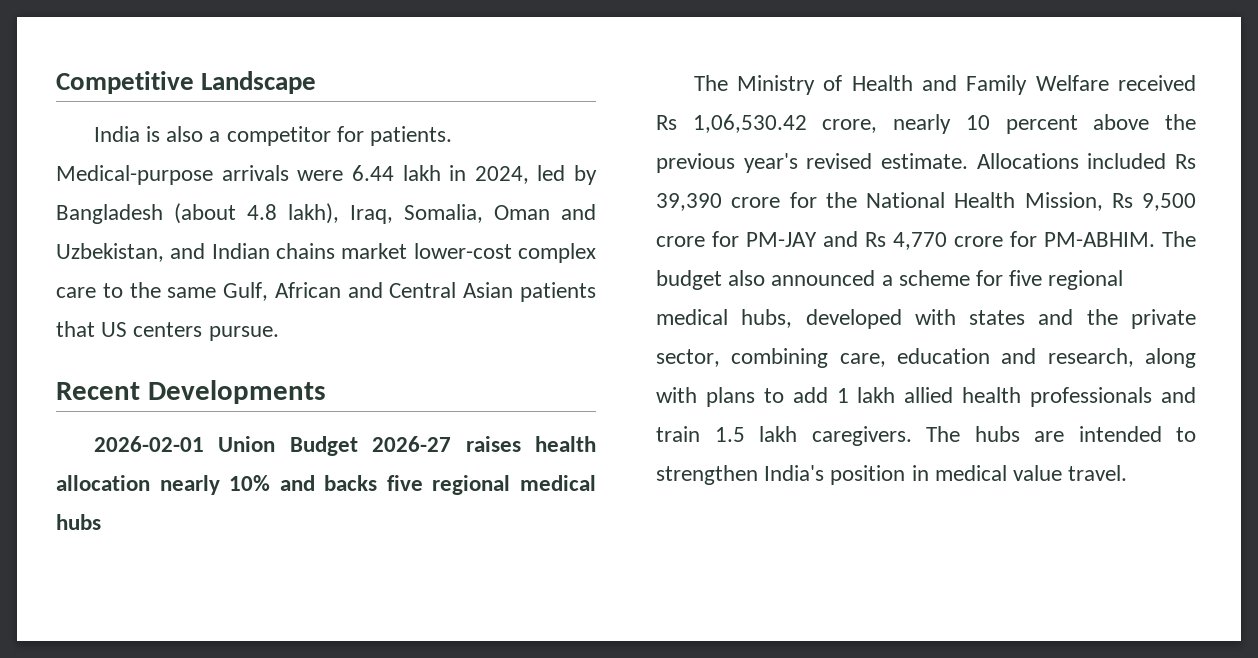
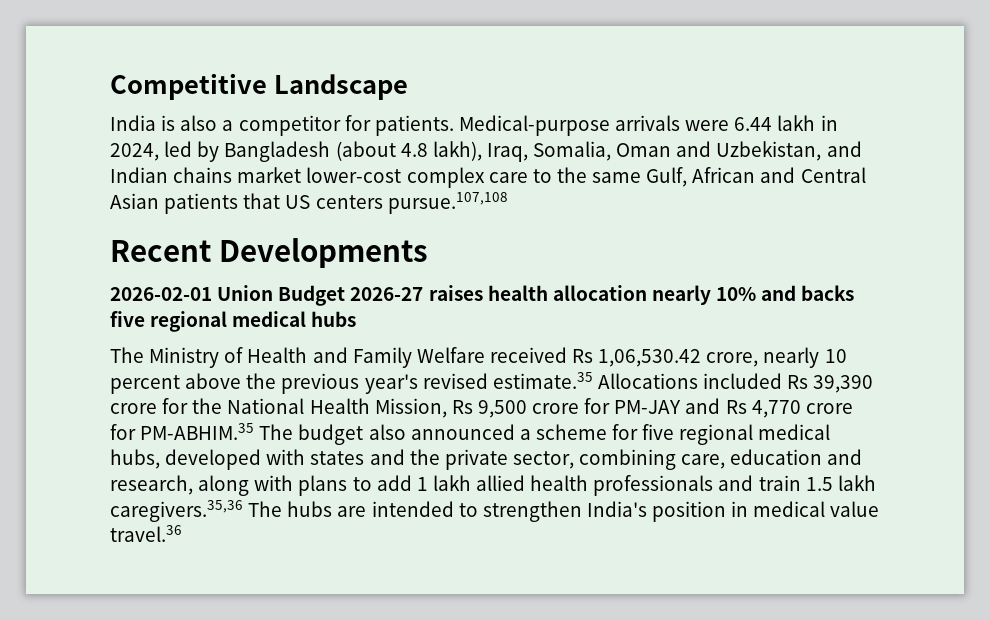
[208,326,279,341] pursue. -> [387,192,508,214] pursue.107,108
[881,153,968,169] estimate. -> [492,372,593,389] estimate.35
[1044,232,1155,247] PM-ABHIM. -> [140,423,255,440] PM-ABHIM.35
[811,426,912,446] caregivers. -> [110,500,243,522] caregivers.35,36
[1068,465,1128,481] travel. -> [110,525,182,542] travel.36

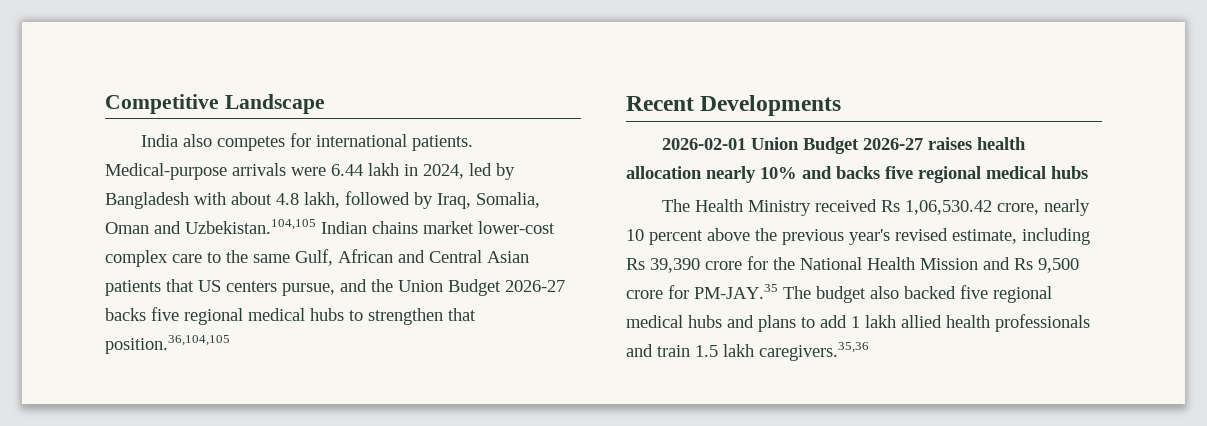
[161,115,371,136] is also a competitor for -> [182,133,407,151] also competes for international
[335,141,482,161] (about 4.8 lakh), -> [194,191,433,209] with about 4.8 lakh, followed by
[716,141,862,161] Uzbekistan, and -> [185,219,316,234] Uzbekistan.104,105
[387,192,508,214] pursue.107,108 -> [282,279,565,296] [105,307,476,325] [105,335,230,354] pursue, and the Union Budget 2026-27 backs five regional medical hubs to strengthen that position.36,104,105
[149,347,485,368] Ministry of Health and Family Welfare -> [694,199,811,216] Health Ministry
[492,372,783,389] estimate.35 Allocations included -> [952,228,1090,245] estimate, including
[374,398,447,418] Mission, -> [920,257,1010,270] Mission and
[614,398,853,418] [110,423,831,445] [110,449,863,470] [110,475,294,496] PM-JAY and Rs 4,770 crore for PM-ABHIM.35 The budget also announced a scheme for five regional medical hubs, developed with states and the private sector, combining care, education and research, along with -> [694,284,1052,303] [626,315,754,328] PM-JAY.35 The budget also backed five regional medical hubs and
[248,501,880,522] [110,525,182,542] The hubs are intended to strengthen India's position in medical value travel.36 -> (869, 351) none

